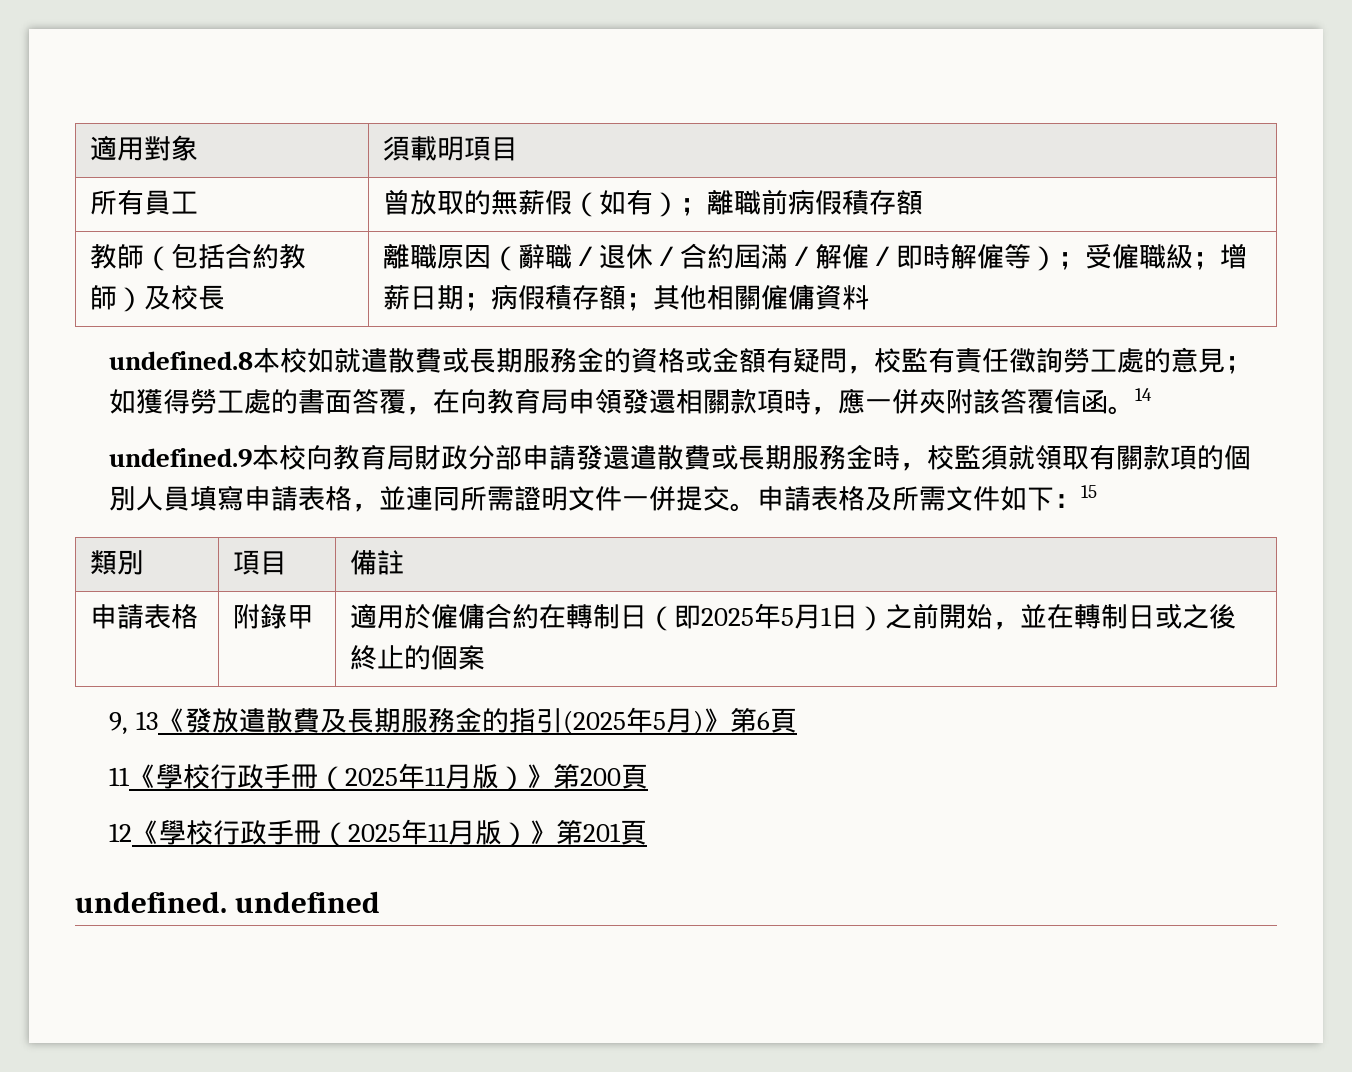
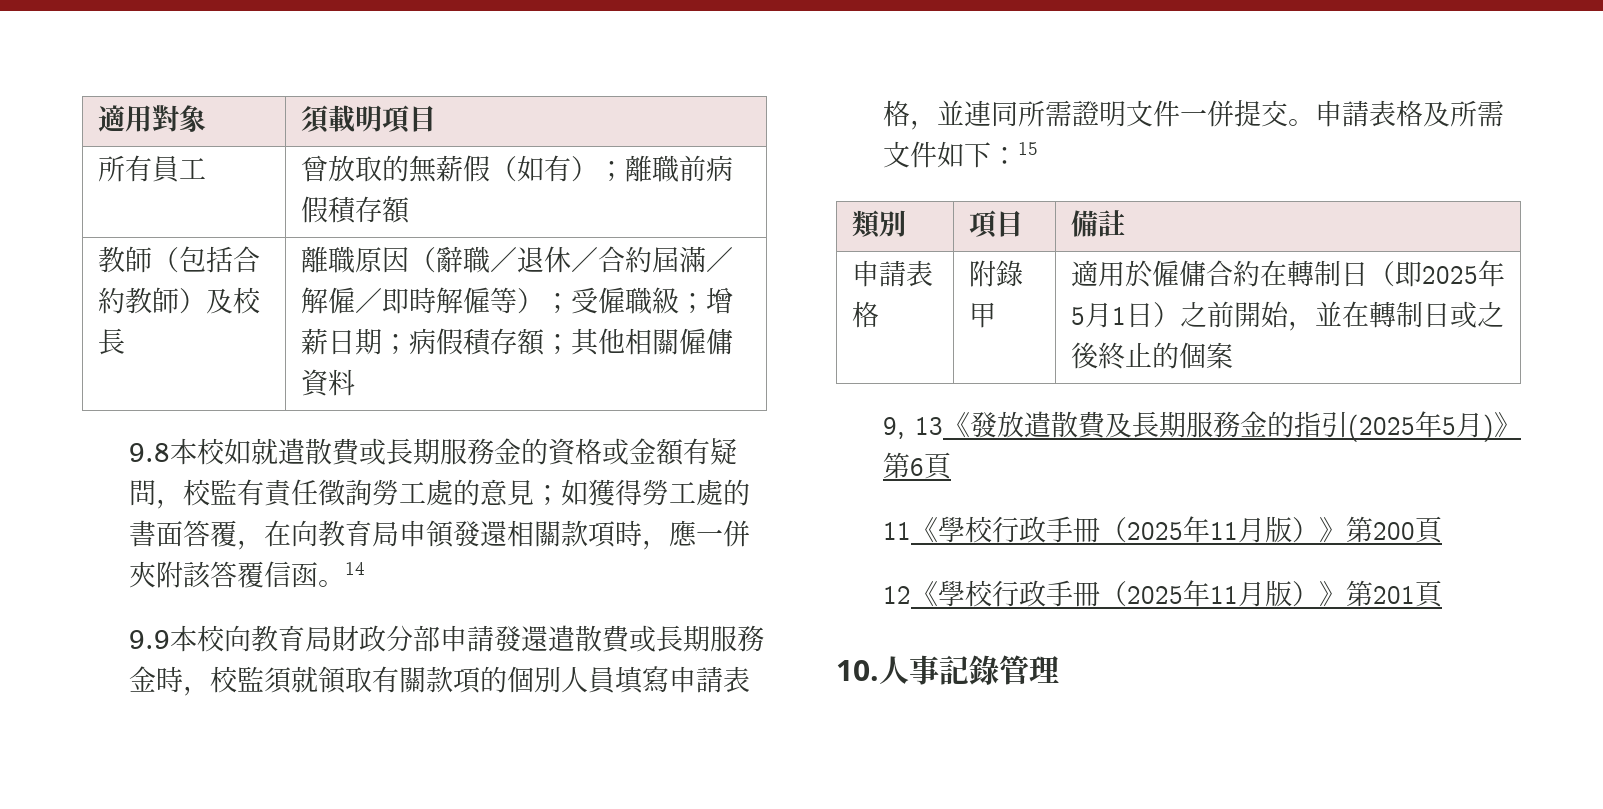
[109,351,254,370] undefined.8 -> [129,443,171,462] 9.8
[109,448,253,467] undefined.9 -> [129,630,171,649] 9.9
[75,891,381,913] undefined. undefined -> [836,655,1059,685] 10.人事記錄管理

